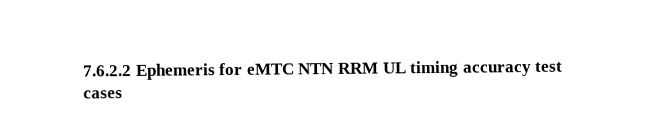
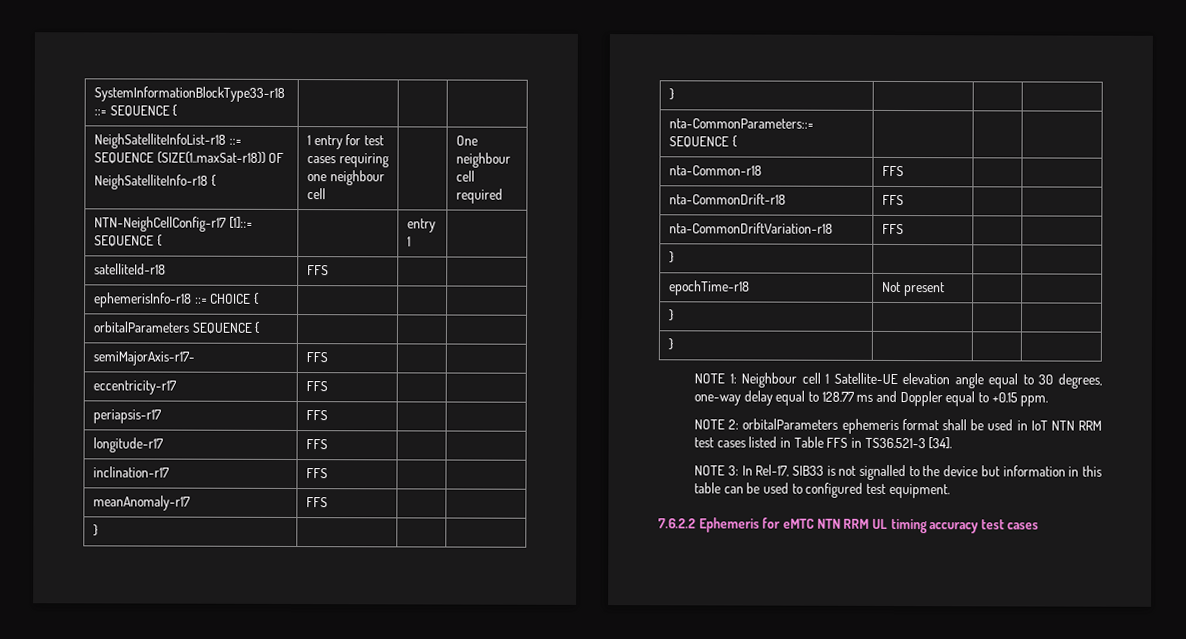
(82, 70) none -> [94,86,286,102] [94,104,179,117] [94,133,242,149] [94,151,285,164] [94,174,217,190] [307,134,384,150] [307,153,389,168] [307,170,385,186] [307,188,327,200] [456,135,479,146] [456,152,512,168] [456,170,476,182] [456,188,504,204] [94,216,253,232] [94,234,163,247] [407,218,437,233] [407,236,412,247] [94,263,167,275] [307,265,330,276] [94,292,260,308] [93,321,261,334] [93,351,196,366] [306,352,329,363] [93,380,178,395] [306,381,329,392] [93,409,163,424] [306,410,329,421] [93,437,165,453] [306,439,329,450] [93,466,171,478] [306,468,329,479] [93,495,192,511] [306,497,329,508] [93,524,99,536] [669,88,675,100] [669,118,815,129] [669,135,738,148] [669,165,763,176] [882,165,905,177] [669,193,787,205] [882,194,905,206] [669,222,834,234] [882,223,905,235] [669,251,675,263] [669,280,751,296] [882,281,945,297] [668,309,675,321] [668,338,674,350] [694,372,1102,389] [694,390,1049,407] [694,418,1102,435] [694,436,953,450] [694,464,1102,481] [694,482,950,499] SystemInformationBlockType33-r18 ::= SEQUENCE { | | | // NeighSatelliteInfoList-r18 ::= SEQUENCE (SIZE(1..maxSat-r18)) OF // NeighSatelliteInfo-r18 { | 1 entry for test cases requiring one neighbour cell | | One neighbour cell required // NTN-NeighCellConfig-r17 [1]::= SEQUENCE { | | entry 1 | // satelliteId-r18 | FFS | | // ephemerisInfo-r18 ::= CHOICE { | | | // orbitalParameters SEQUENCE { | | | // semiMajorAxis-r17- | FFS | | // eccentricity-r17 | FFS | | // periapsis-r17 | FFS | | // longitude-r17 | FFS | | // inclination-r17 | FFS | | // meanAnomaly-r17 | FFS | | // } | | | // } | | | // nta-CommonParameters::= SEQUENCE { | | | // nta-Common-r18 | FFS | | // nta-CommonDrift-r18 | FFS | | // nta-CommonDriftVariation-r18 | FFS | | // } | | | // epochTime-r18 | Not present | | // } | | | // } | | | // NOTE 1: Neighbour cell 1 Satellite-UE elevation angle equal to 30 degrees, one-way delay equal to 128.77 ms and Doppler equal to +0.15 ppm. // NOTE 2: orbitalParameters ephemeris format shall be used in IoT NTN RRM test cases listed in Table FFS in TS36.521-3 [34]. // NOTE 3: In Rel-17, SIB33 is not signalled to the device but information in this table can be used to configured test equipment. //

